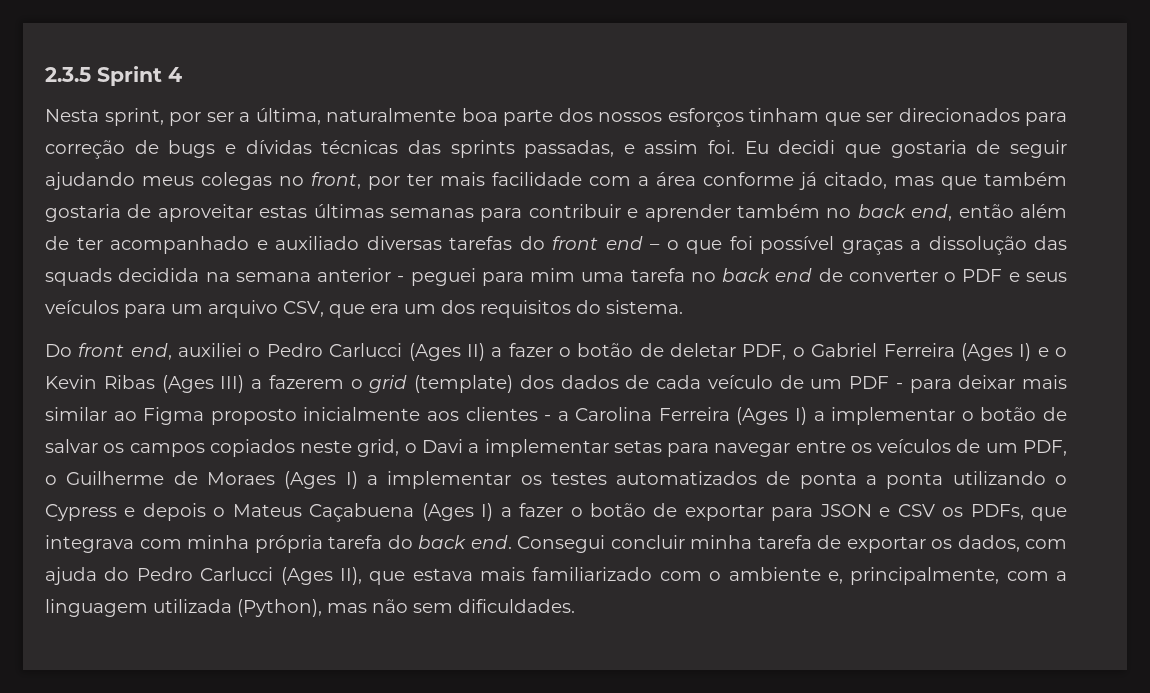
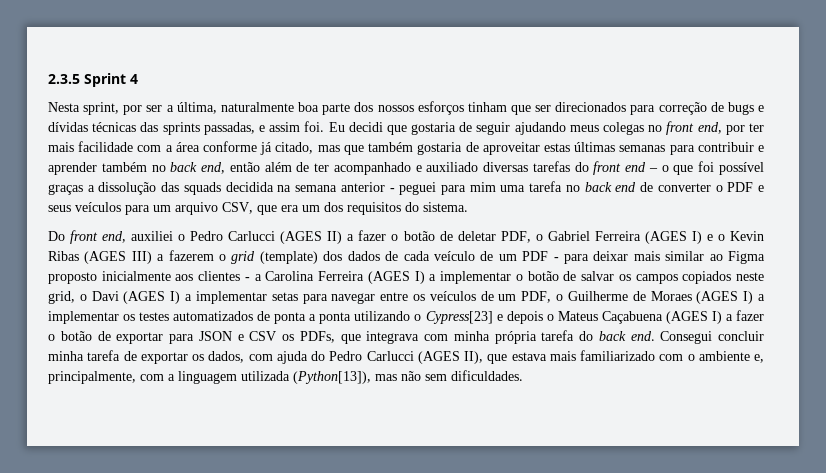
[311,172,361,189] front, -> [666,121,722,135] front end,
[408,343,461,361] (Ages -> [280,231,323,244] (AGES
[960,343,1013,361] (Ages -> [644,231,687,244] (AGES
[161,375,214,393] (Ages -> [84,251,127,264] (AGES
[736,407,789,425] (Ages -> [367,271,410,284] (AGES
(463, 446) none -> [123,291,181,304] (AGES I)
[284,471,337,489] (Ages -> [696,291,739,304] (AGES
[45,504,117,521] Cypress -> [425,311,493,324] Cypress[23]
[421,503,474,521] (Ages -> [665,311,708,324] (AGES
[280,567,333,585] (Ages -> [417,351,460,364] (AGES
[237,599,322,617] (Python), -> [293,371,371,384] (Python[13]),

